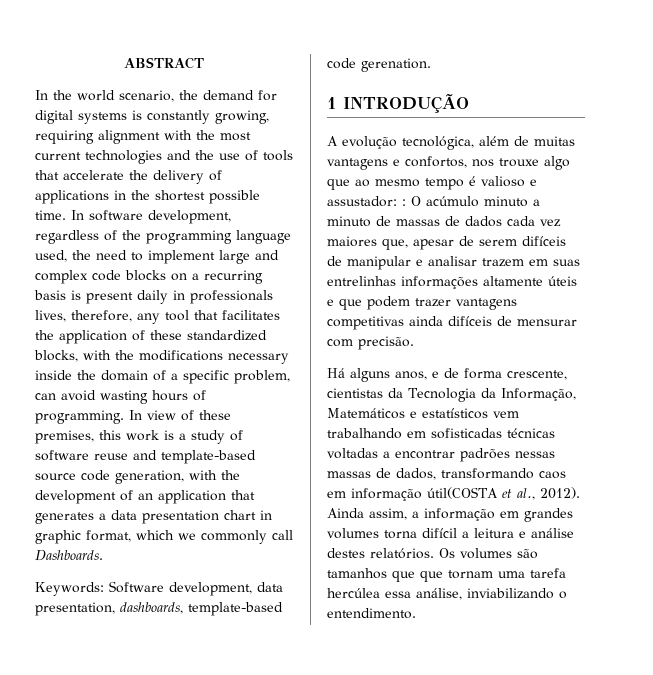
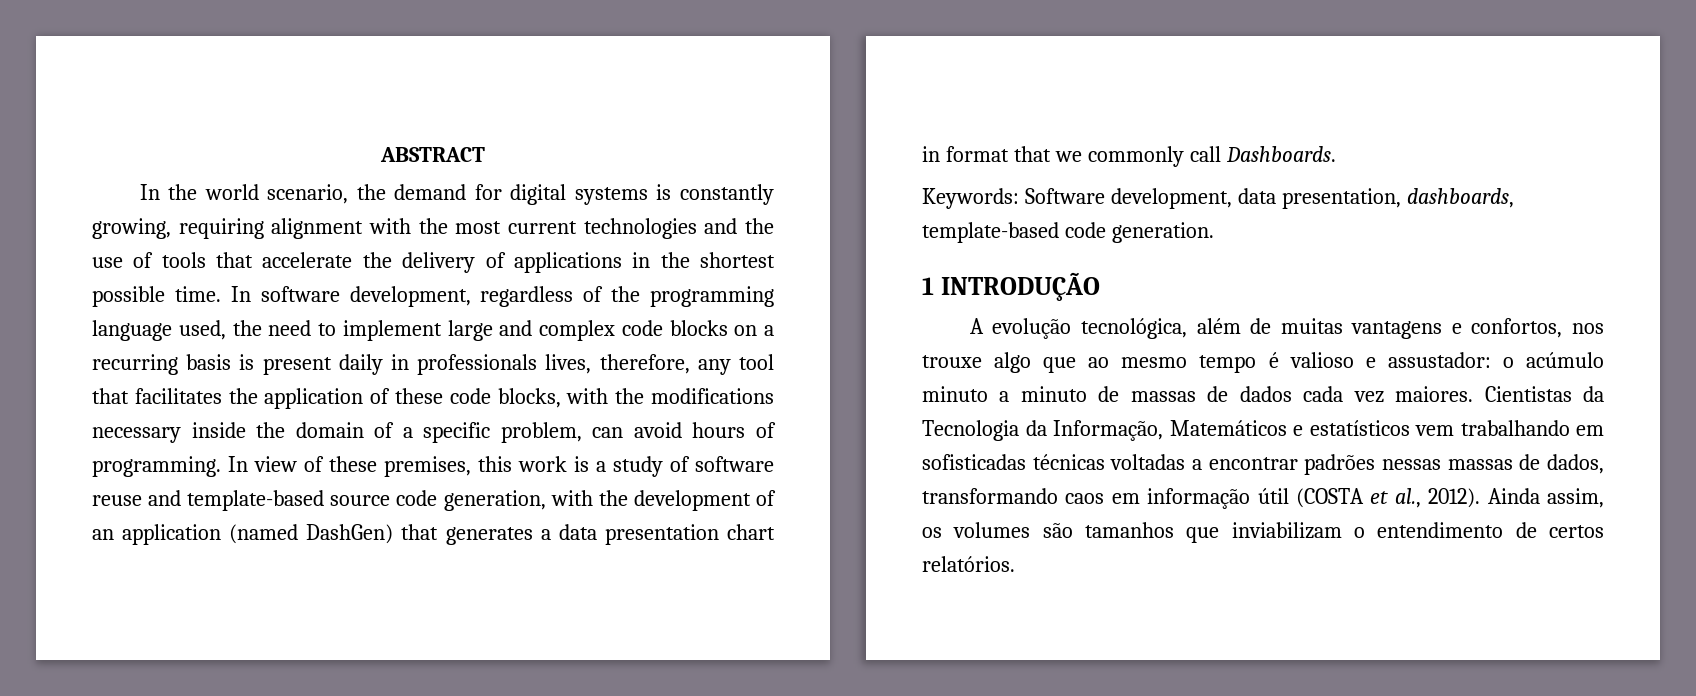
[187,330,267,341] standardized -> [449,388,491,404] code
[100,390,148,404] wasting -> (682, 430) none
(226, 497) none -> [229,524,394,544] (named DashGen)
[35,530,174,544] graphic format, which -> [945,146,1051,162] format that
[361,58,431,72] gerenation. -> [1111,222,1214,243] generation.
[402,196,421,206] : O -> [1502,357,1514,368] o
[327,236,566,250] [327,256,580,270] [327,276,577,289] [327,296,517,310] [327,316,577,330] [327,336,414,350] [327,368,567,382] [327,388,383,398] maiores que, apesar de serem difíceis de manipular e analisar trazem em suas entrelinhas informações altamente úteis e que podem trazer vantagens competitivas ainda difíceis de mensurar com precisão. // Há alguns anos, e de forma crescente, cientistas -> [1395,386,1572,402] maiores. Cientistas
[427,487,498,499] útil(COSTA -> [1257,488,1364,508] útil (COSTA
[412,508,573,522] [327,528,574,539] [327,548,538,559] [327,568,566,582] [327,588,567,600] [327,608,416,619] a informação em grandes volumes torna difícil a leitura e análise destes relatórios. Os volumes são tamanhos que que tornam uma tarefa hercúlea essa análise, inviabilizando o entendimento. -> [922,522,1604,543] [922,556,1015,572] os volumes são tamanhos que inviabilizam o entendimento de certos relatórios.

